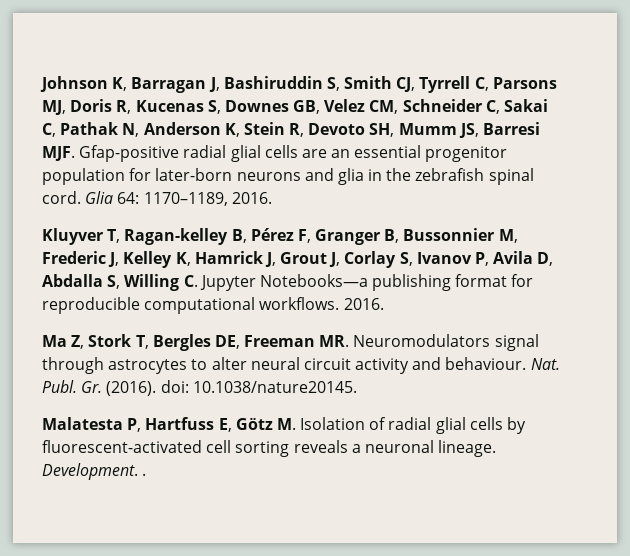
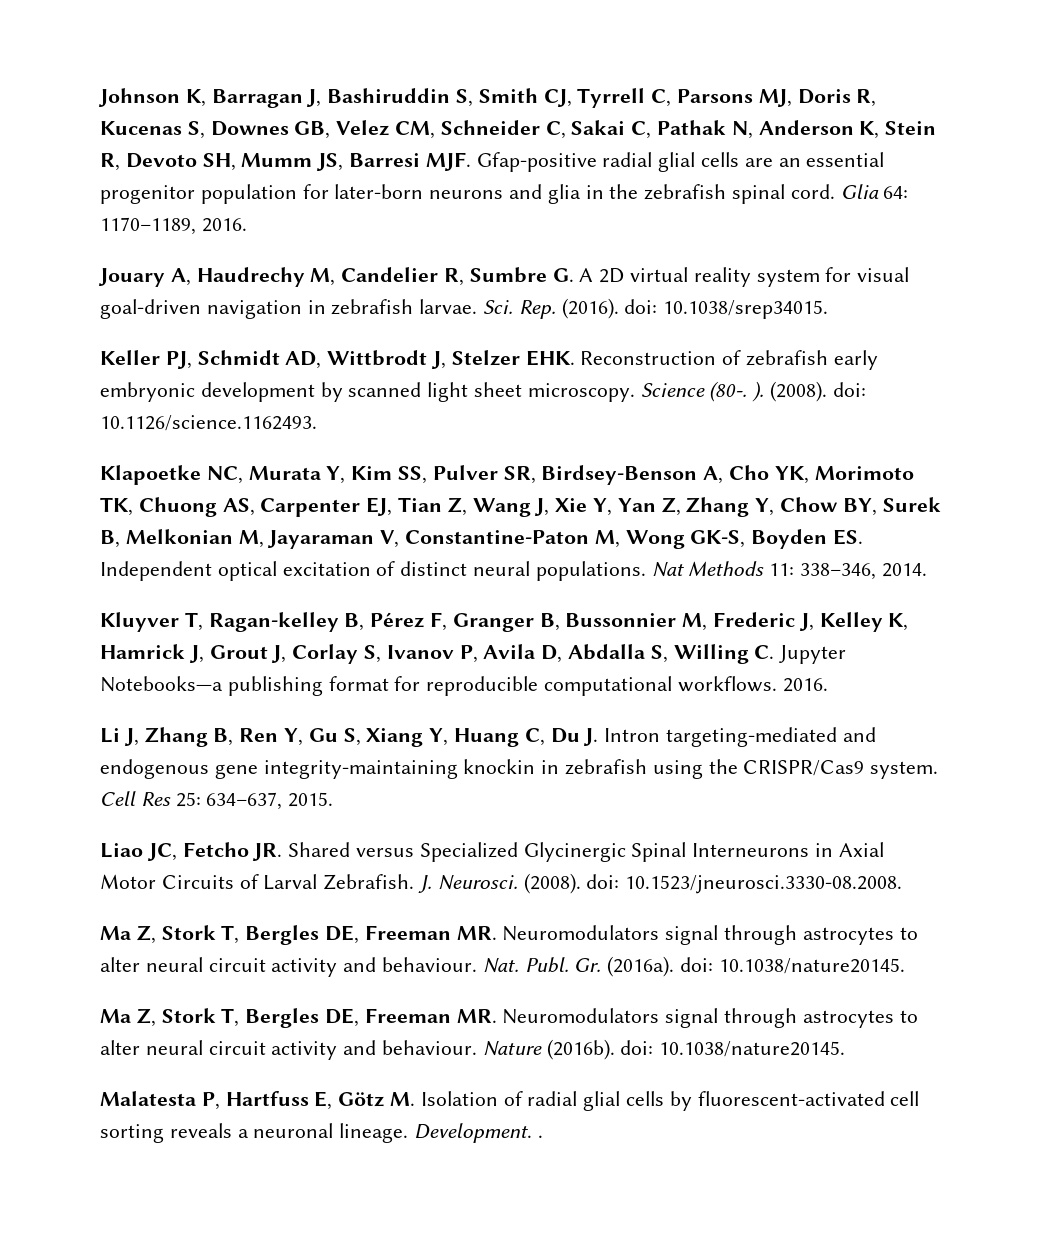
(272, 198) none -> [98,267,910,287] [100,298,829,319] [100,350,878,370] [100,381,866,402] [100,415,317,431] [100,465,914,485] [100,497,941,517] [100,529,864,549] [100,561,927,581] // Jouary A, Haudrechy M, Candelier R, Sumbre G. A 2D virtual reality system for visual goal-driven navigation in zebrafish larvae. Sci. Rep. (2016). doi: 10.1038/srep34015. // Keller PJ, Schmidt AD, Wittbrodt J, Stelzer EHK. Reconstruction of zebrafish early embryonic development by scanned light sheet microscopy. Science (80-. ). (2008). doi: 10.1126/science.1162493. // Klapoetke NC, Murata Y, Kim SS, Pulver SR, Birdsey-Benson A, Cho YK, Morimoto TK, Chuong AS, Carpenter EJ, Tian Z, Wang J, Xie Y, Yan Z, Zhang Y, Chow BY, Surek B, Melkonian M, Jayaraman V, Constantine-Paton M, Wong GK-S, Boyden ES. Independent optical excitation of distinct neural populations. Nat Methods 11: 338–346, 2014.
(384, 304) none -> [100,727,876,747] [100,759,939,779] [100,791,334,810] [100,842,884,862] [100,873,903,894] // Li J, Zhang B, Ren Y, Gu S, Xiang Y, Huang C, Du J. Intron targeting-mediated and endogenous gene integrity-maintaining knockin in zebrafish using the CRISPR/Cas9 system. Cell Res 25: 634–637, 2015. // Liao JC, Fetcho JR. Shared versus Specialized Glycinergic Spinal Interneurons in Axial Motor Circuits of Larval Zebrafish. J. Neurosci. (2008). doi: 10.1523/jneurosci.3330-08.2008.
[106,381,157,396] (2016). -> [607,956,905,977] [100,1008,918,1028] [100,1039,615,1060] (2016a). doi: 10.1038/nature20145. // Ma Z, Stork T, Bergles DE, Freeman MR. Neuromodulators signal through astrocytes to alter neural circuit activity and behaviour. Nature (2016b).

